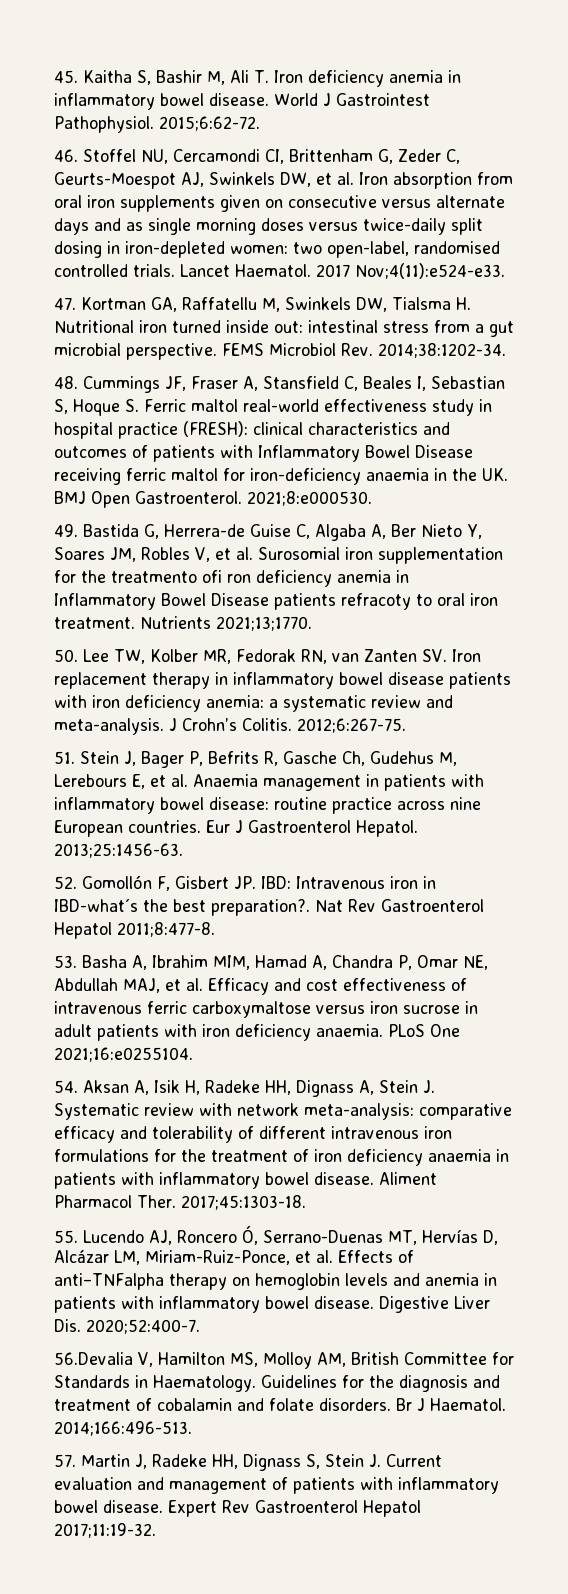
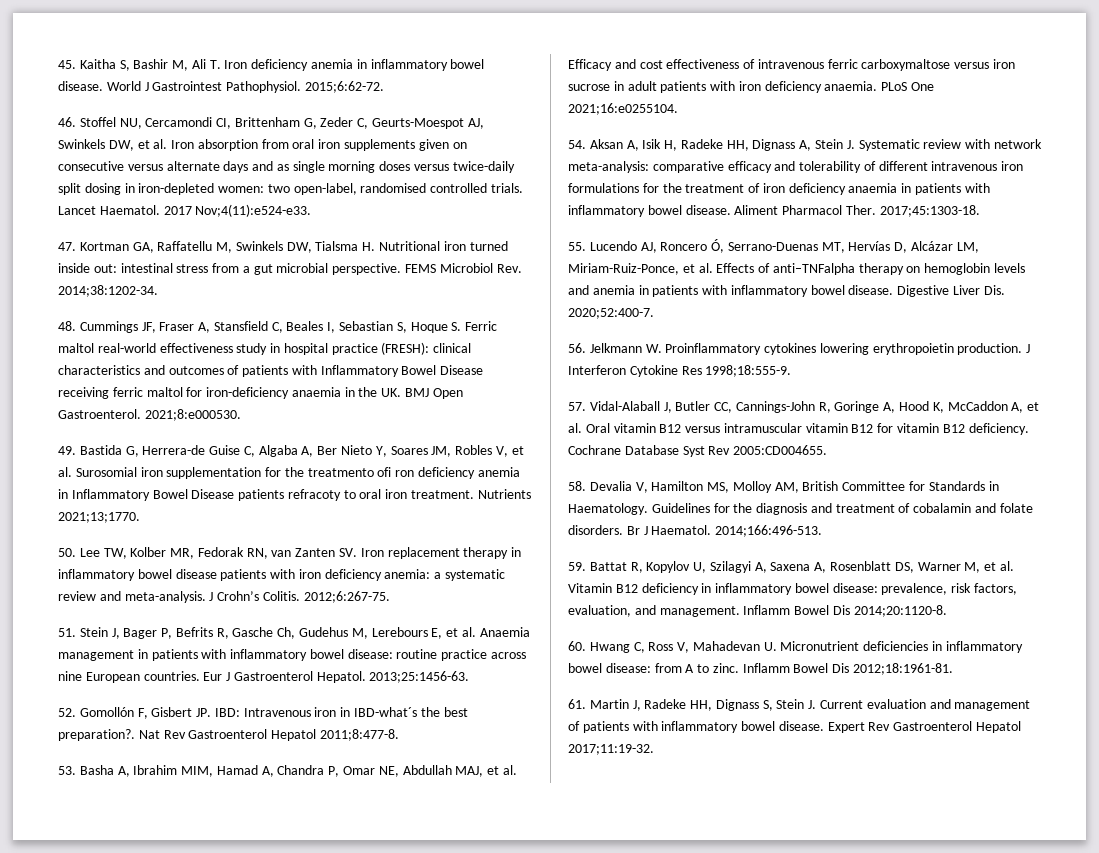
[54,1352,133,1365] 56.Devalia -> [568,343,1031,355] [568,365,792,377] [568,401,1040,413] [568,423,1029,435] [568,445,828,457] [568,481,632,491] 56. Jelkmann W. Proinflammatory cytokines lowering erythropoietin production. J Interferon Cytokine Res 1998;18:555-9. // 57. Vidal-Alaball J, Butler CC, Cannings-John R, Goringe A, Hood K, McCaddon A, et al. Oral vitamin B12 versus intramuscular vitamin B12 for vitamin B12 deficiency. Cochrane Database Syst Rev 2005:CD004655. // 58. Devalia
[54,1454,76,1467] 57. -> [568,561,1014,573] [568,583,1018,595] [568,605,947,617] [568,641,1023,653] [568,663,954,675] [568,699,586,709] 59. Battat R, Kopylov U, Szilagyi A, Saxena A, Rosenblatt DS, Warner M, et al. Vitamin B12 deficiency in inflammatory bowel disease: prevalence, risk factors, evaluation, and management. Inflamm Bowel Dis 2014;20:1120-8. // 60. Hwang C, Ross V, Mahadevan U. Micronutrient deficiencies in inflammatory bowel disease: from A to zinc. Inflamm Bowel Dis 2012;18:1961-81. // 61.

